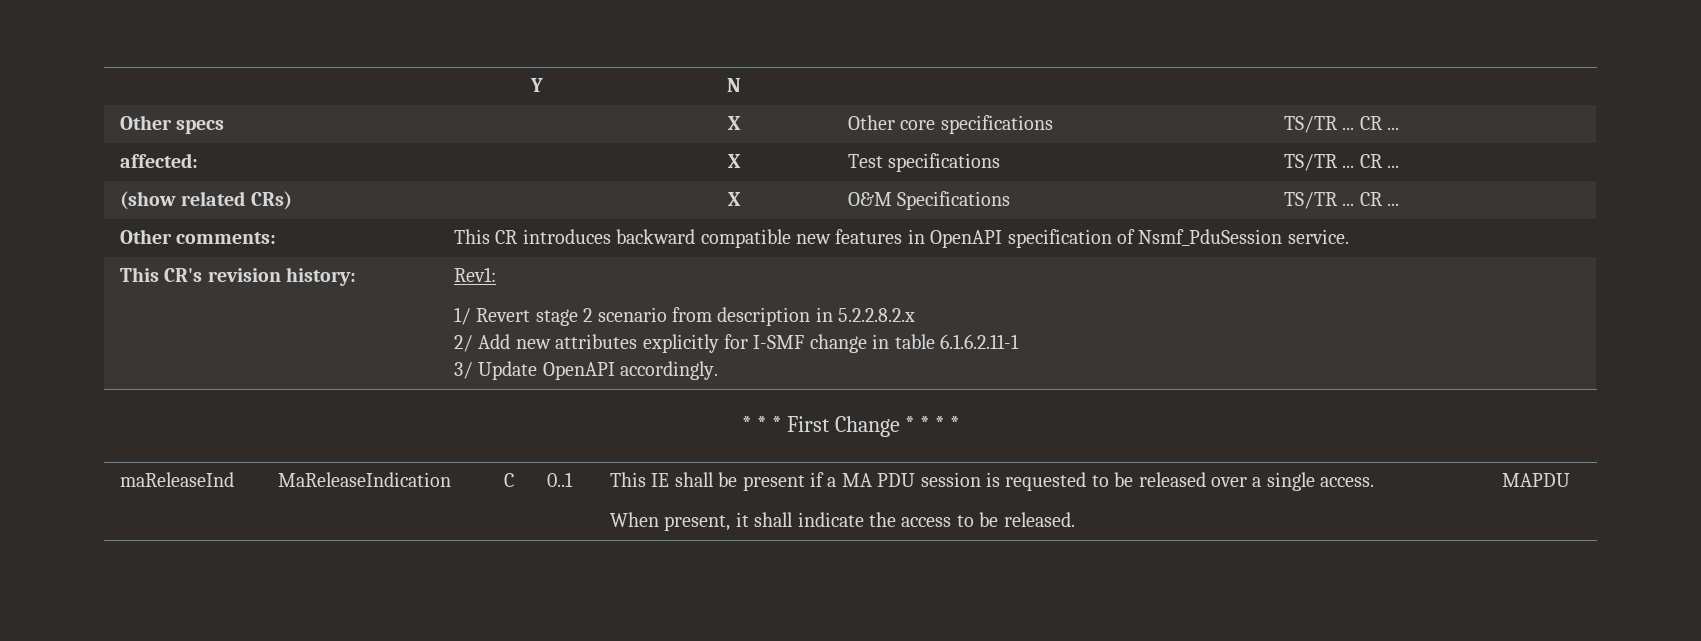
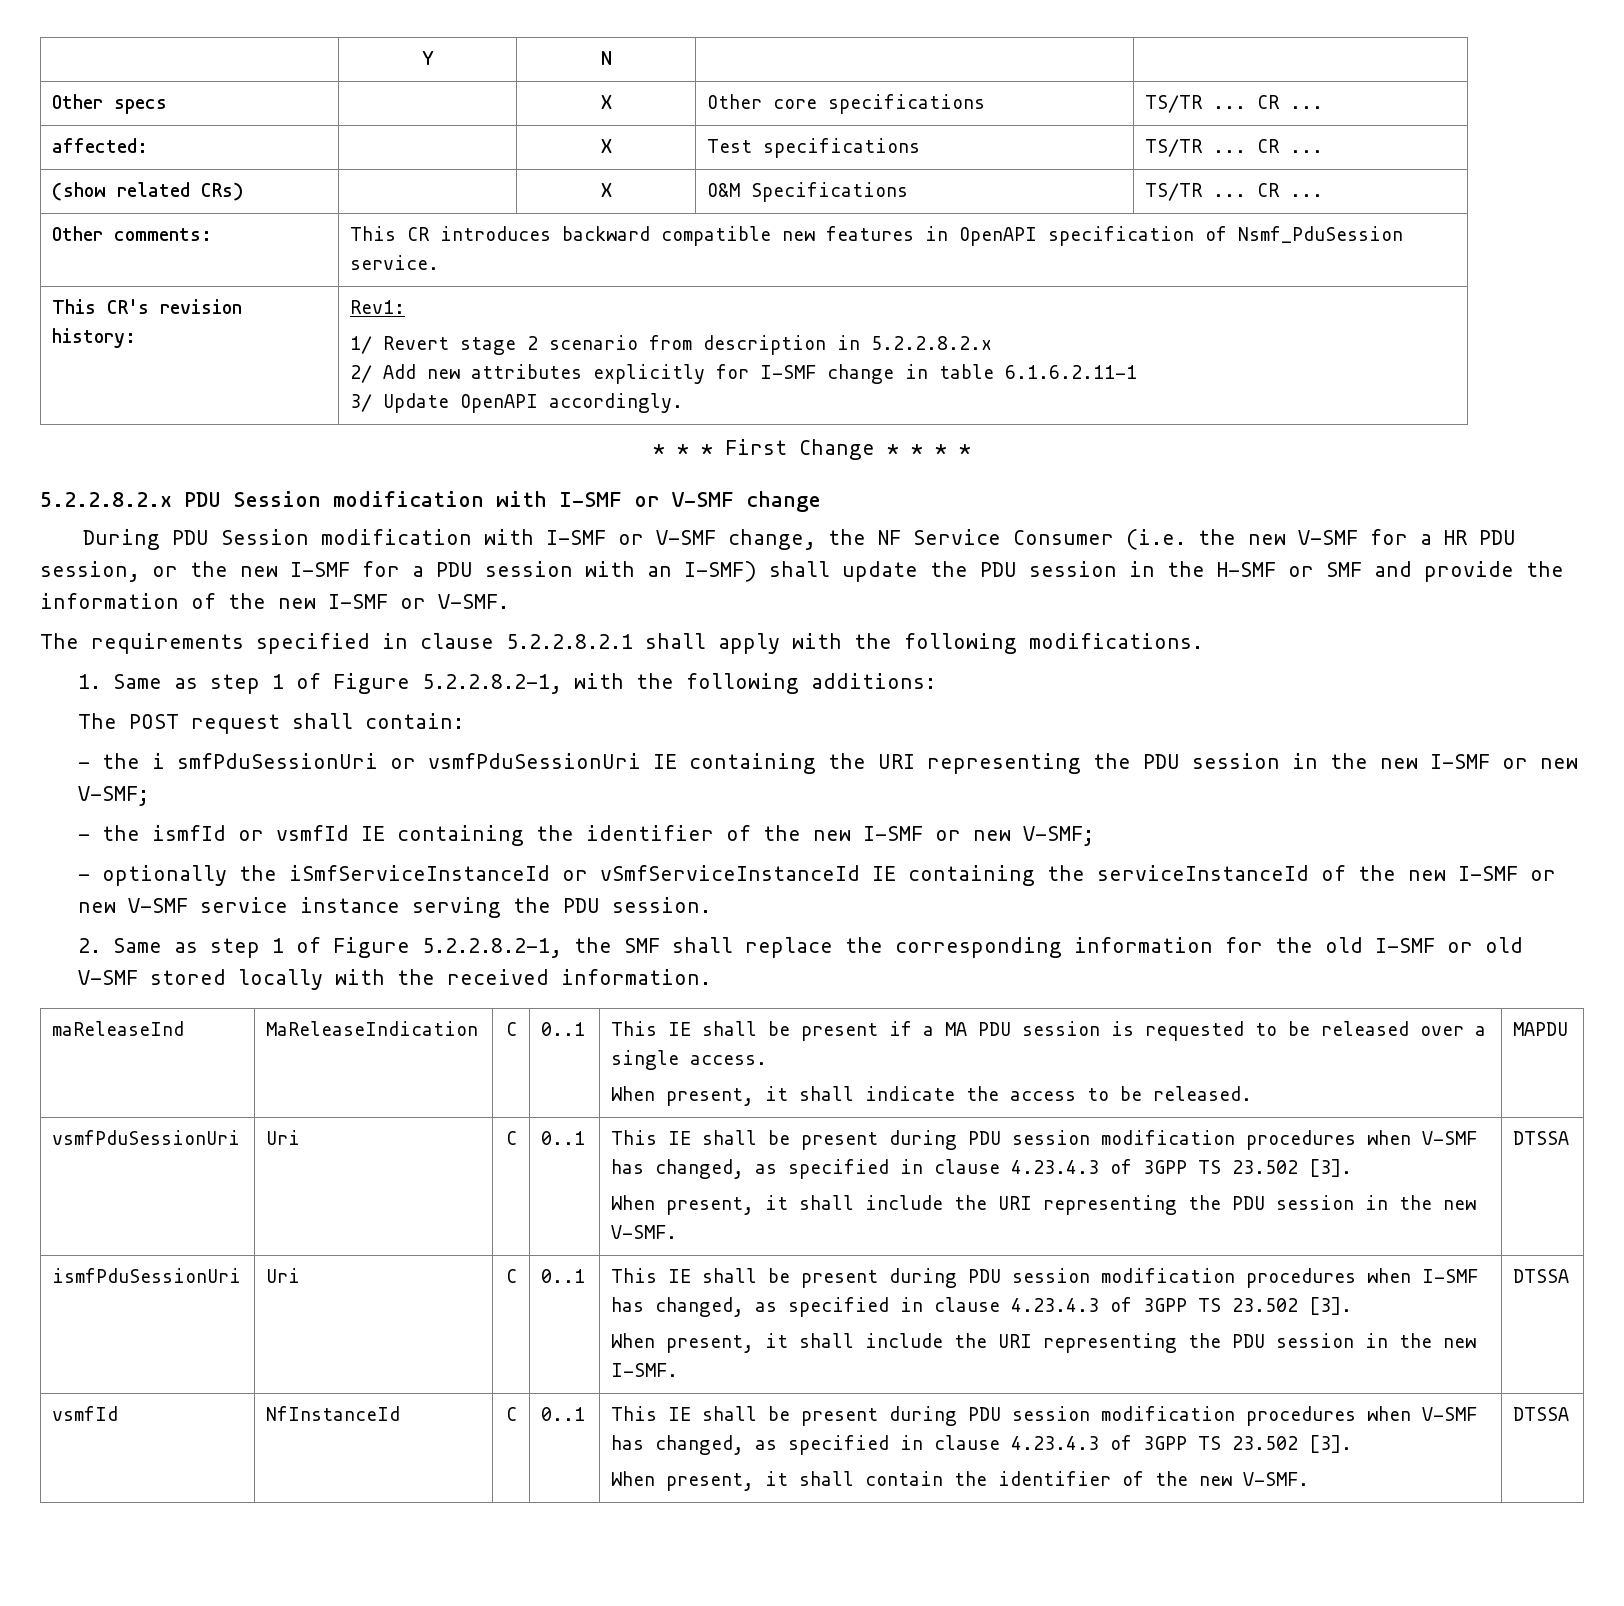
(960, 424) none -> [40,491,821,512] [83,529,1517,550] [40,561,1564,582] [40,593,509,609] [40,633,1203,654] [77,673,936,694] [77,713,464,734] [77,753,1578,774] [77,786,149,806] [77,825,1094,846] [77,865,1556,886] [77,897,711,918] [77,937,1523,958] [77,969,711,990] // 5.2.2.8.2.x PDU Session modification with I-SMF or V-SMF change // During PDU Session modification with I-SMF or V-SMF change, the NF Service Consumer (i.e. the new V-SMF for a HR PDU session, or the new I-SMF for a PDU session with an I-SMF) shall update the PDU session in the H-SMF or SMF and provide the information of the new I-SMF or V-SMF. // The requirements specified in clause 5.2.2.8.2.1 shall apply with the following modifications. // 1. Same as step 1 of Figure 5.2.2.8.2-1, with the following additions: // The POST request shall contain: // - the i smfPduSessionUri or vsmfPduSessionUri IE containing the URI representing the PDU session in the new I-SMF or new V-SMF; // - the ismfId or vsmfId IE containing the identifier of the new I-SMF or new V-SMF; // - optionally the iSmfServiceInstanceId or vSmfServiceInstanceId IE containing the serviceInstanceId of the new I-SMF or new V-SMF service instance serving the PDU session. // 2. Same as step 1 of Figure 5.2.2.8.2-1, the SMF shall replace the corresponding information for the old I-SMF or old V-SMF stored locally with the received information.
(1570, 480) none -> [52,1130,241,1145] [266,1130,301,1145] [505,1131,517,1145] [541,1131,586,1145] [611,1130,1478,1150] [611,1159,1353,1179] [611,1195,1477,1215] [611,1225,678,1239] [1513,1131,1570,1145] [52,1268,242,1283] [266,1268,301,1283] [505,1269,517,1283] [541,1269,586,1283] [611,1268,1479,1288] [611,1297,1353,1317] [611,1333,1477,1353] [611,1363,679,1377] [1513,1269,1570,1283] [52,1406,119,1421] [266,1406,401,1421] [505,1407,517,1421] [541,1407,586,1421] [611,1406,1478,1426] [611,1435,1353,1455] [611,1471,1310,1491] [1513,1407,1570,1421] // vsmfPduSessionUri | Uri | C | 0..1 | This IE shall be present during PDU session modification procedures when V-SMF has changed, as specified in clause 4.23.4.3 of 3GPP TS 23.502 [3]. // When present, it shall include the URI representing the PDU session in the new V-SMF. | DTSSA // ismfPduSessionUri | Uri | C | 0..1 | This IE shall be present during PDU session modification procedures when I-SMF has changed, as specified in clause 4.23.4.3 of 3GPP TS 23.502 [3]. // When present, it shall include the URI representing the PDU session in the new I-SMF. | DTSSA // vsmfId | NfInstanceId | C | 0..1 | This IE shall be present during PDU session modification procedures when V-SMF has changed, as specified in clause 4.23.4.3 of 3GPP TS 23.502 [3]. // When present, it shall contain the identifier of the new V-SMF. | DTSSA

